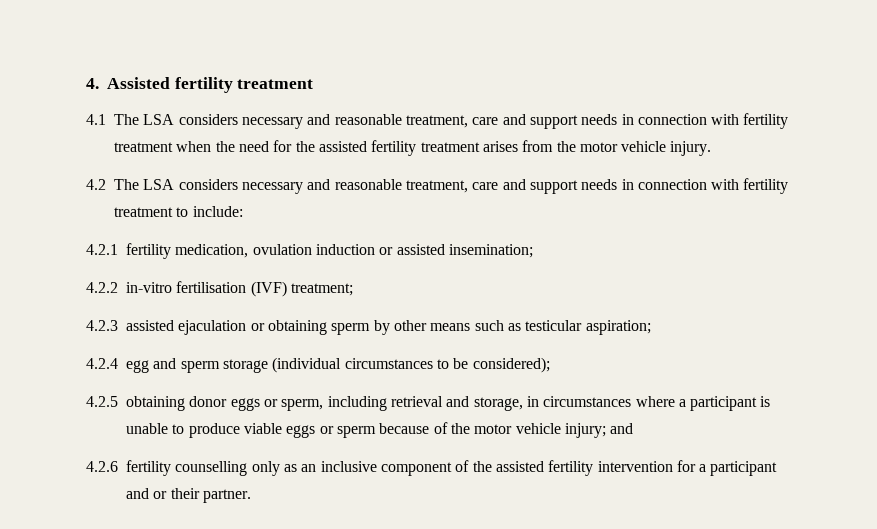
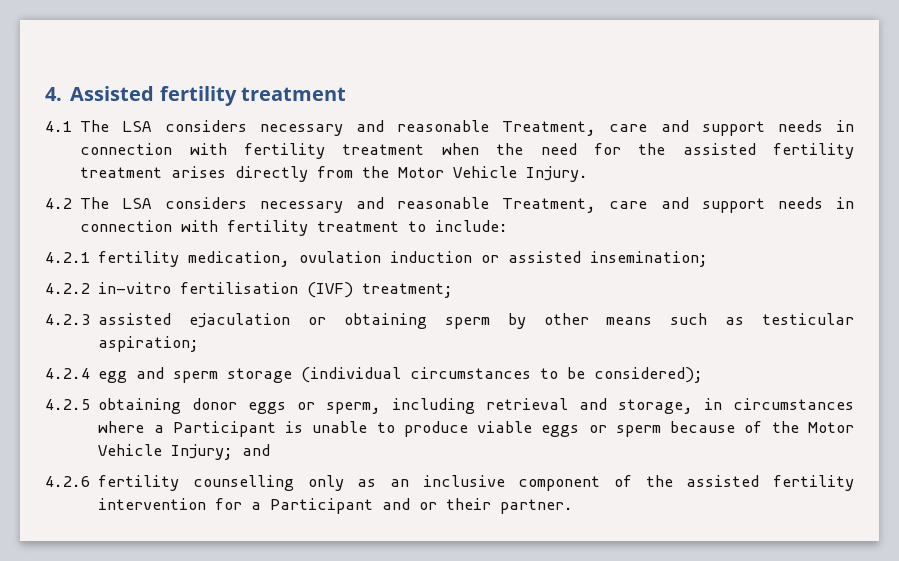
[405,115,468,128] treatment, -> [502,121,597,136] Treatment,
(518, 146) none -> [235,166,309,182] directly
[579,141,712,156] motor vehicle injury. -> [398,166,589,182] Motor Vehicle Injury.
[405,180,468,193] treatment, -> [502,198,597,213] Treatment,
[690,396,758,411] participant -> [172,421,276,437] Participant
[474,423,606,438] motor vehicle injury; -> [808,422,854,433] [98,444,234,460] Motor Vehicle Injury;
[710,461,778,476] participant -> [270,498,374,514] Participant

